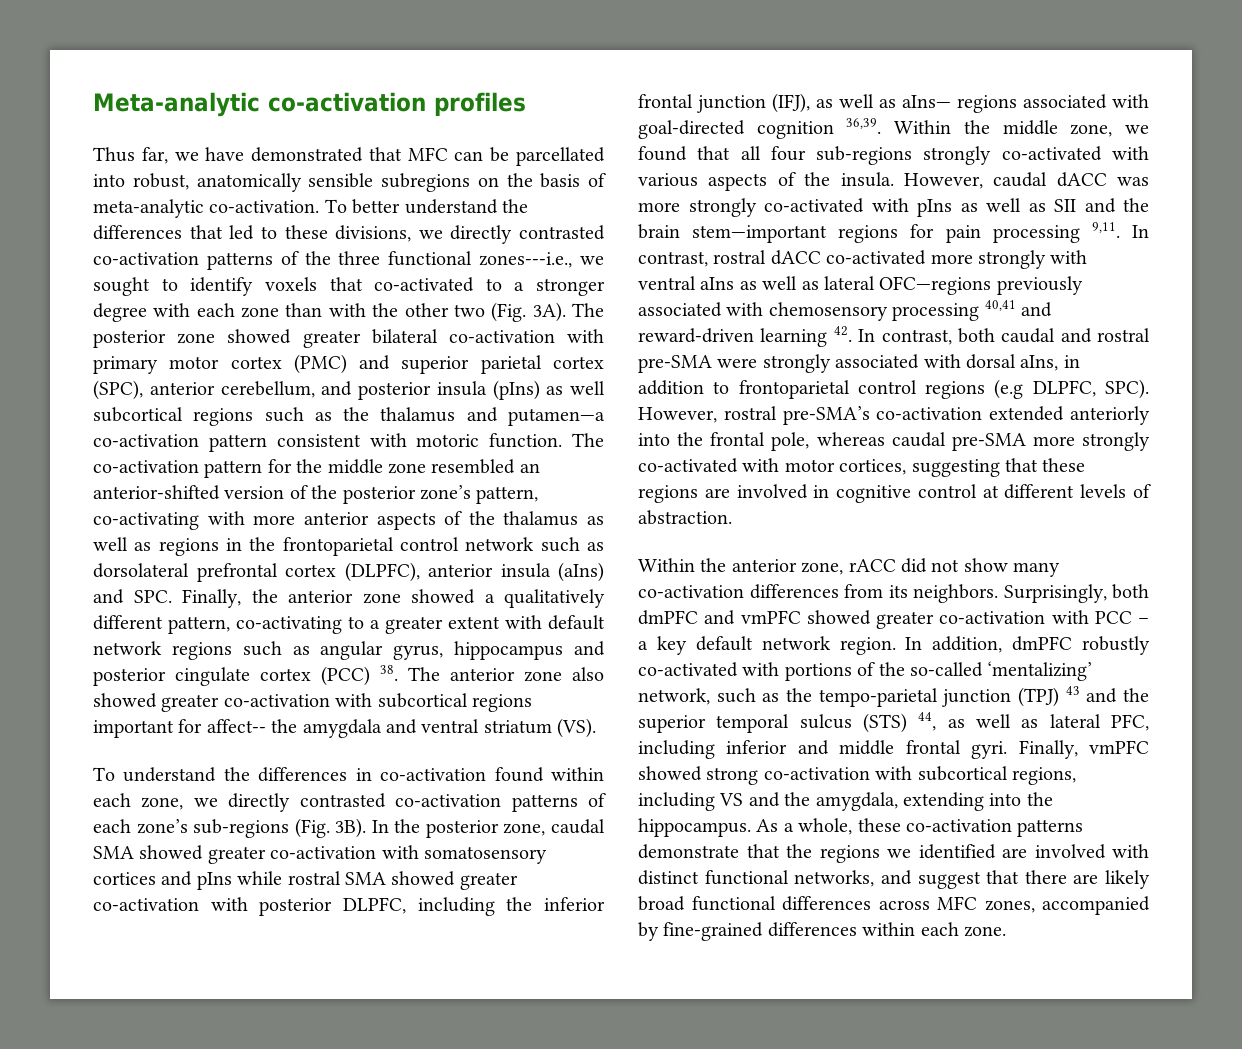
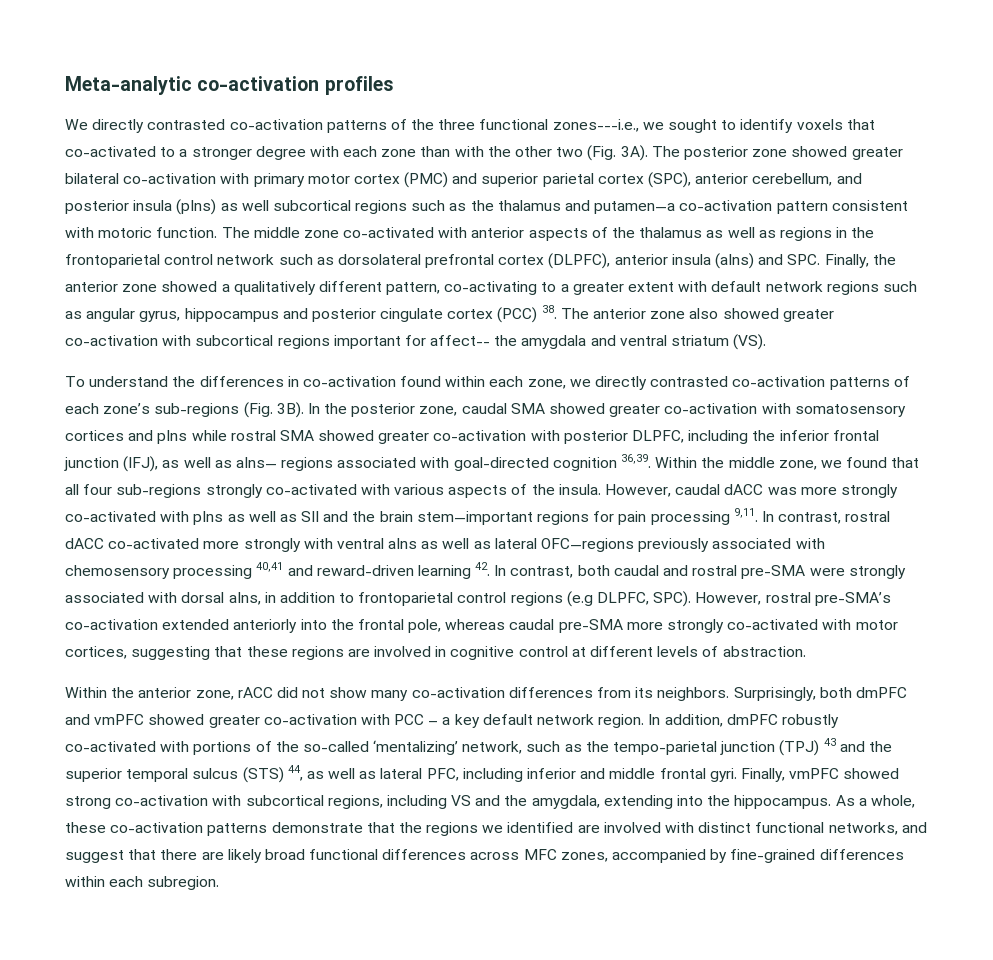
[93,147,605,166] [93,173,606,192] [93,199,528,218] [93,225,443,242] Thus far, we have demonstrated that MFC can be parcellated into robust, anatomically sensible subregions on the basis of meta-analytic co-activation. To better understand the differences that led to these divisions, we -> [65,119,88,130] We
[93,459,540,478] [93,485,539,504] [93,511,296,530] co-activation pattern for the middle zone resembled an anterior-shifted version of the posterior zone’s pattern, co-activating with more -> [253,227,468,238] middle zone co-activated with
[964,926,1006,937] zone. -> [147,876,220,890] subregion.

